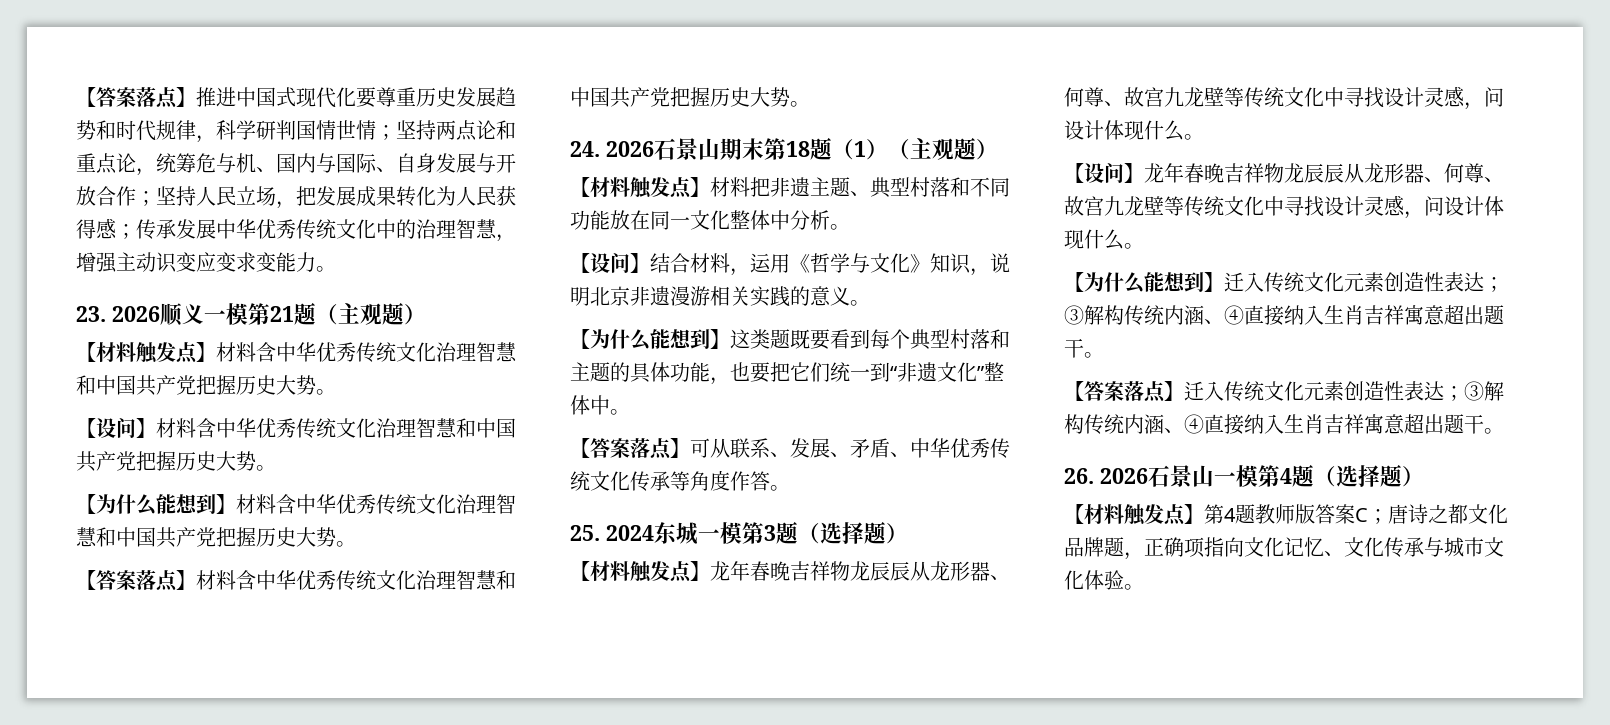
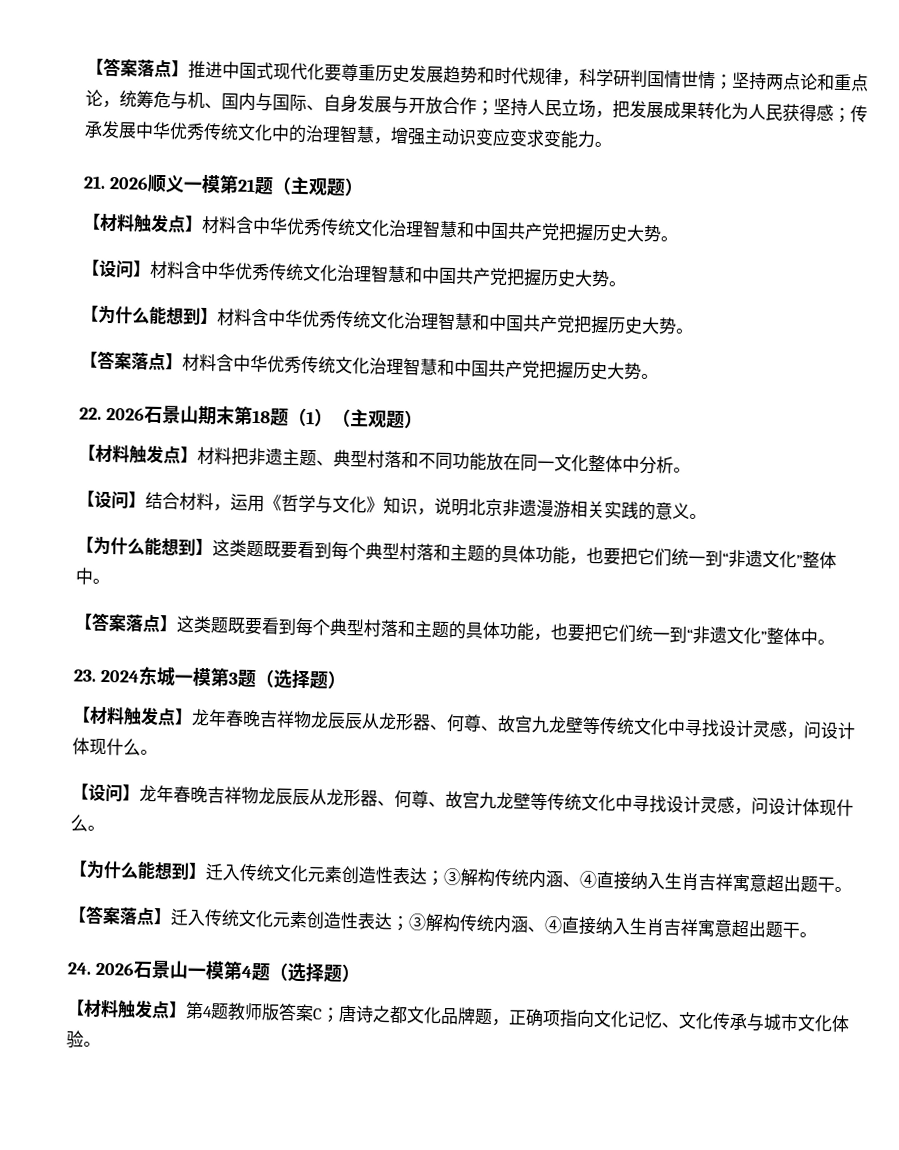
[76,306,106,322] 23. -> [83,175,106,189] 21.
[570,141,600,157] 24. -> [79,407,102,420] 22.
[690,438,1010,458] [570,470,790,491] [570,525,600,541] 可从联系、发展、矛盾、中华优秀传统文化传承等角度作答。 // 25. -> [176,615,835,646] [73,669,96,682] 这类题既要看到每个典型村落和主题的具体功能，也要把它们统一到“非遗文化”整体中。 // 23.
[1064,468,1094,484] 26. -> [67,962,92,975] 24.

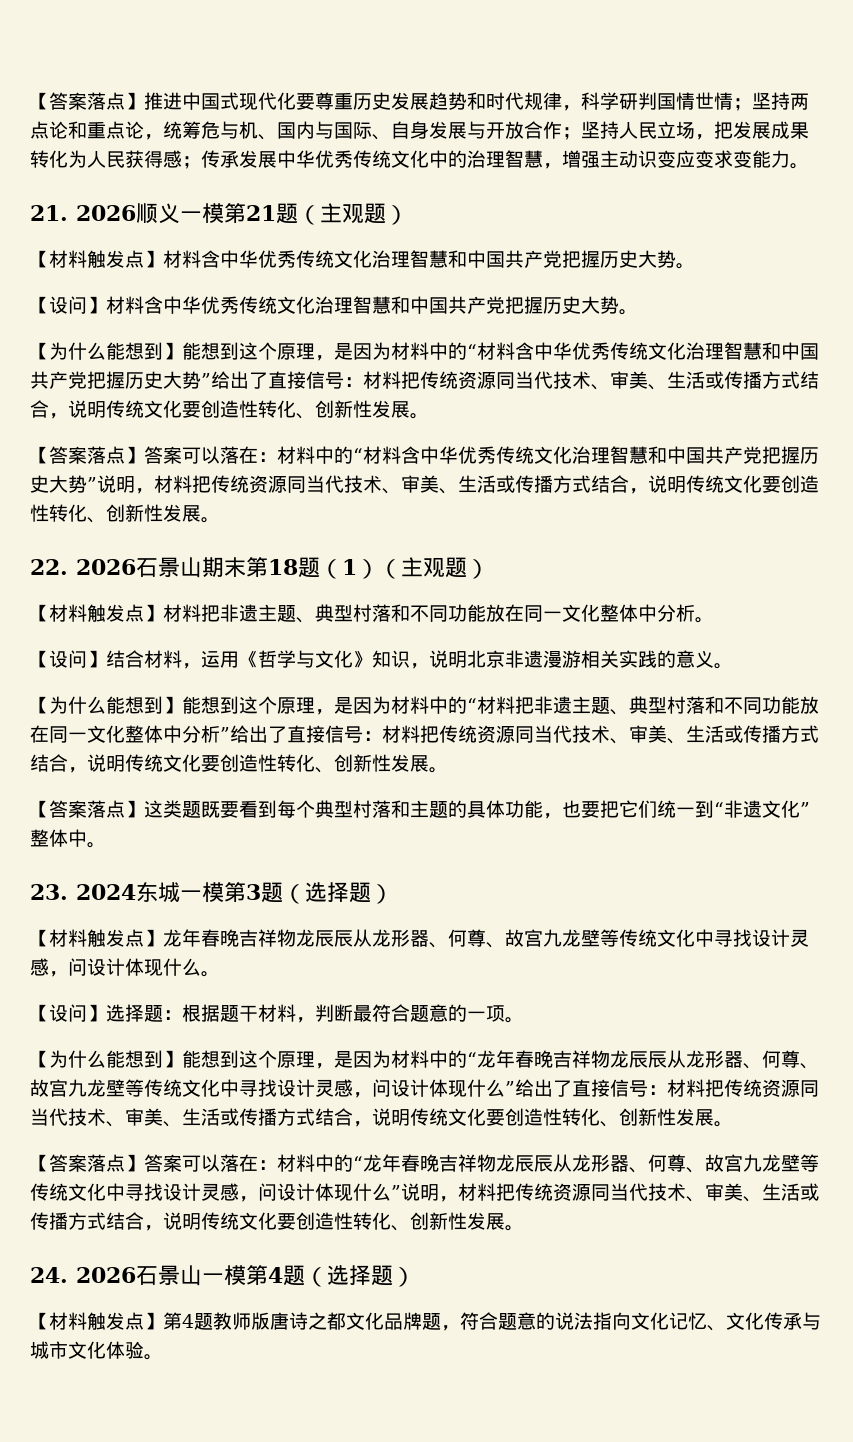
(218, 316) none -> [182,342,477,361] 能想到这个原理，是因为材料中的“
[675,328,694,334] [80,350,183,371] 。 // 【答案落点】 -> [201,371,819,390] [30,400,429,419] [30,446,363,464] ”给出了直接信号：材料把传统资源同当代技术、审美、生活或传播方式结合，说明传统文化要创造性转化、创新性发展。 // 【答案落点】答案可以落在：材料中的“
(642, 371) none -> [87,475,819,494] [30,504,201,523] ”说明，材料把传统资源同当代技术、审美、生活或传播方式结合，说明传统文化要创造性转化、创新性发展
[212,539,837,569] [75,567,94,585] 这类题既要看到每个典型村落和主题的具体功能，也要把它们统一到“非遗文化”整体中 -> [182,696,819,715] [30,725,819,744] [30,754,429,773] 能想到这个原理，是因为材料中的“材料把非遗主题、典型村落和不同功能放在同一文化整体中分析”给出了直接信号：材料把传统资源同当代技术、审美、生活或传播方式结合，说明传统文化要创造性转化、创新性发展
(140, 793) none -> [106,1004,524,1023] [30,1050,477,1069] 选择题：根据题干材料，判断最符合题意的一项。 // 【为什么能想到】能想到这个原理，是因为材料中的“
[87,825,105,832] [69,860,852,893] [68,905,800,939] 。 // 【为什么能想到】迁入传统文化元素创造性表达；③解构传统内涵、④直接纳入生肖吉祥寓意超出题干。 // 【答案落点】迁入传统文化元素创造性表达；③解构传统内涵、④直接纳入生肖吉祥寓意超出题干 -> [505,1079,819,1097] [30,1108,733,1127] [30,1154,819,1173] [30,1183,819,1202] [30,1212,505,1231] ”给出了直接信号：材料把传统资源同当代技术、审美、生活或传播方式结合，说明传统文化要创造性转化、创新性发展。 // 【答案落点】答案可以落在：材料中的“龙年春晚吉祥物龙辰辰从龙形器、何尊、故宫九龙壁等传统文化中寻找设计灵感，问设计体现什么”说明，材料把传统资源同当代技术、审美、生活或传播方式结合，说明传统文化要创造性转化、创新性发展
[278,1002,340,1023] 答案C； -> (270, 1321) none
[508,1008,561,1027] 正确项 -> [460,1312,593,1330] 符合题意的说法

